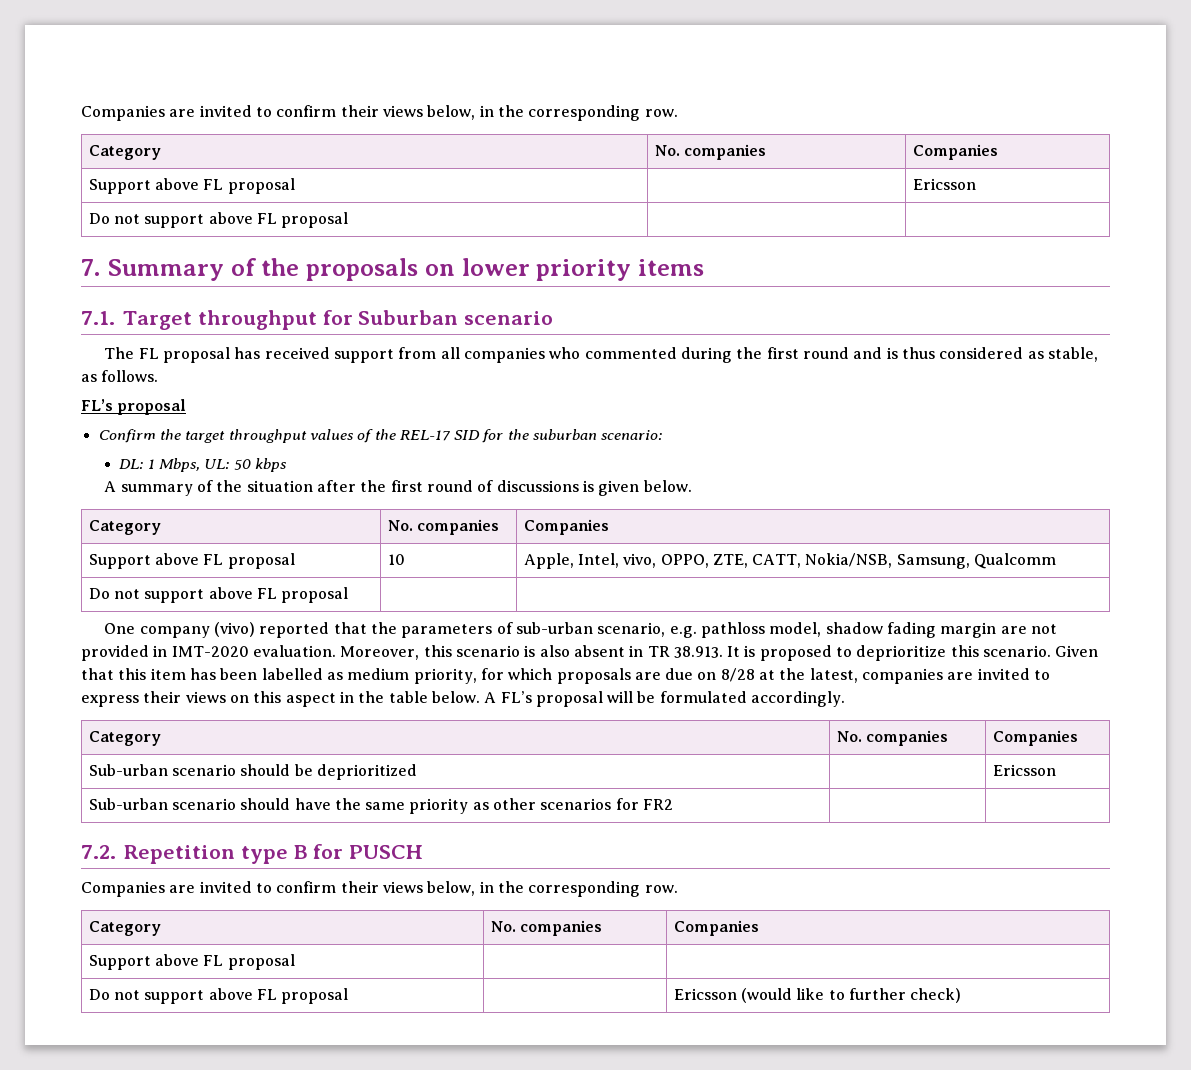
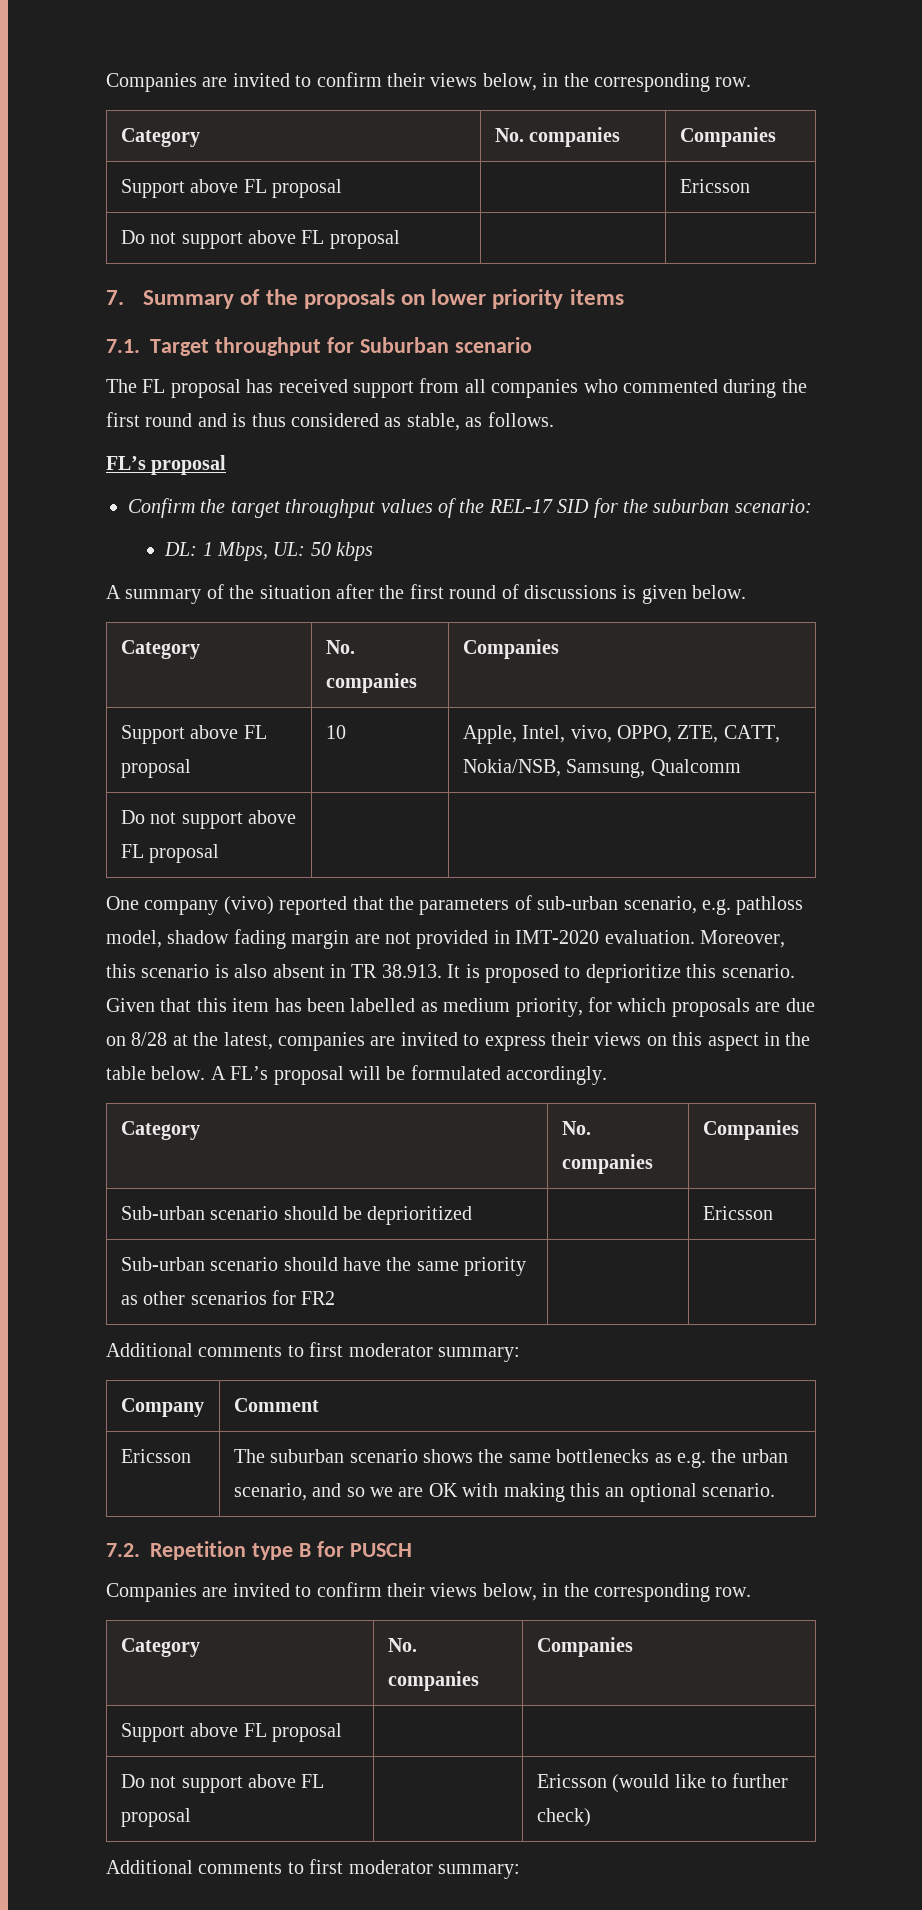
(674, 804) none -> [106,1342,520,1362] [120,1398,204,1417] [233,1398,319,1412] [120,1449,191,1463] [233,1449,788,1468] [233,1483,776,1502] // Additional comments to first moderator summary: // Company | Comment // Ericsson | The suburban scenario shows the same bottlenecks as e.g. the urban scenario, and so we are OK with making this an optional scenario.
(962, 995) none -> [106,1859,520,1879] // Additional comments to first moderator summary:

